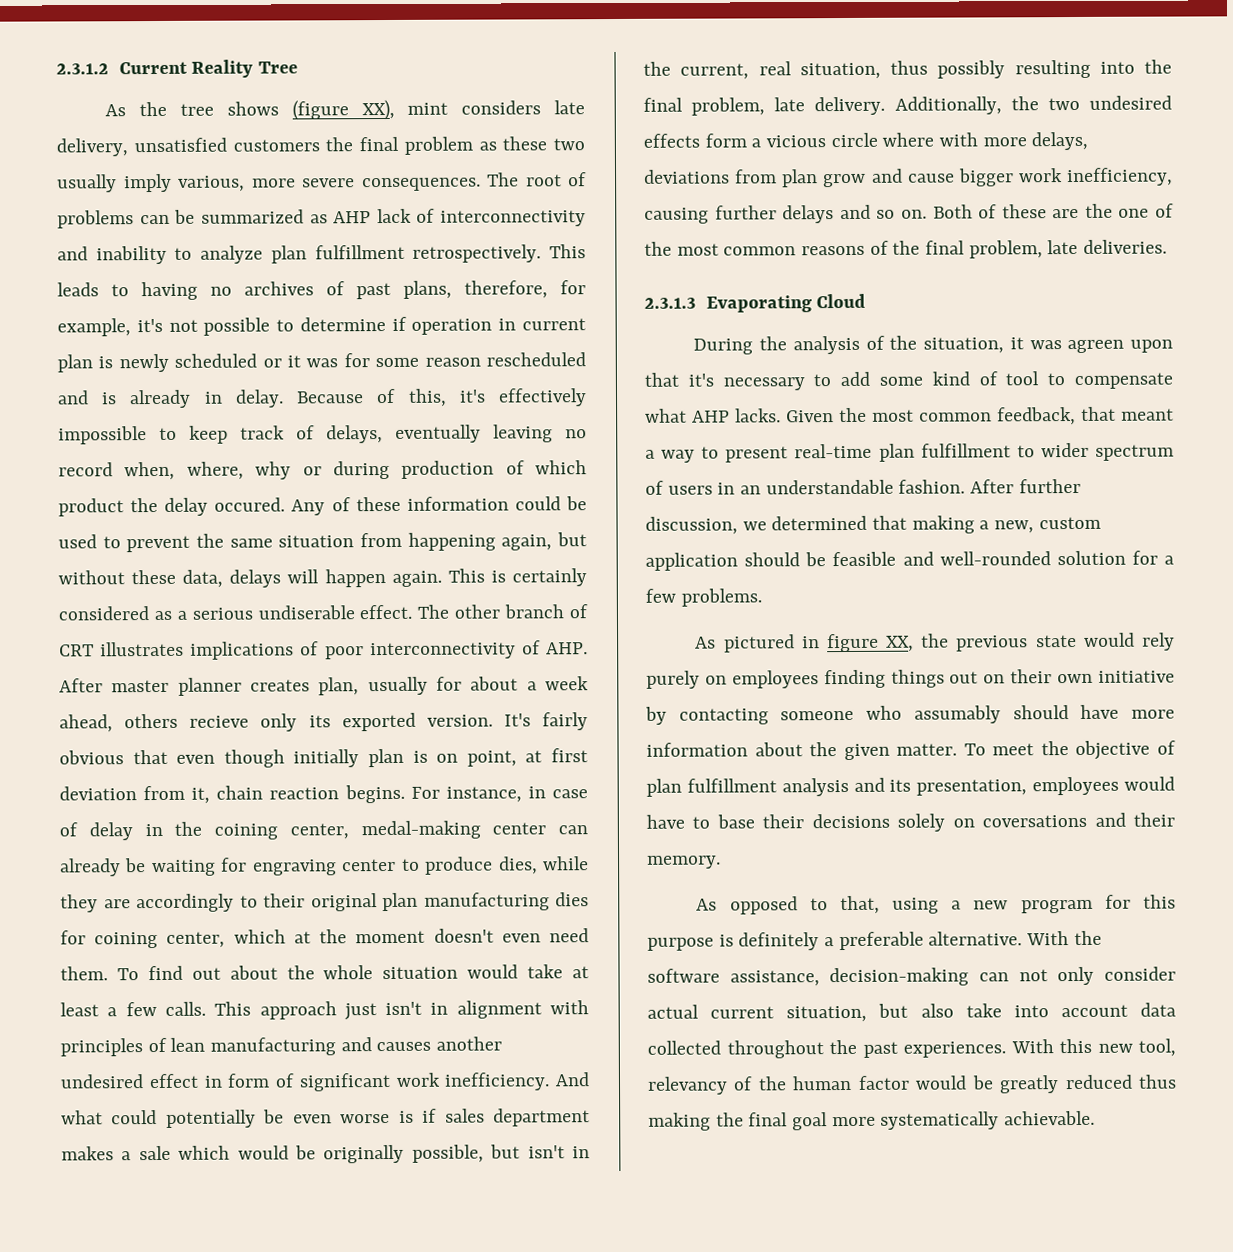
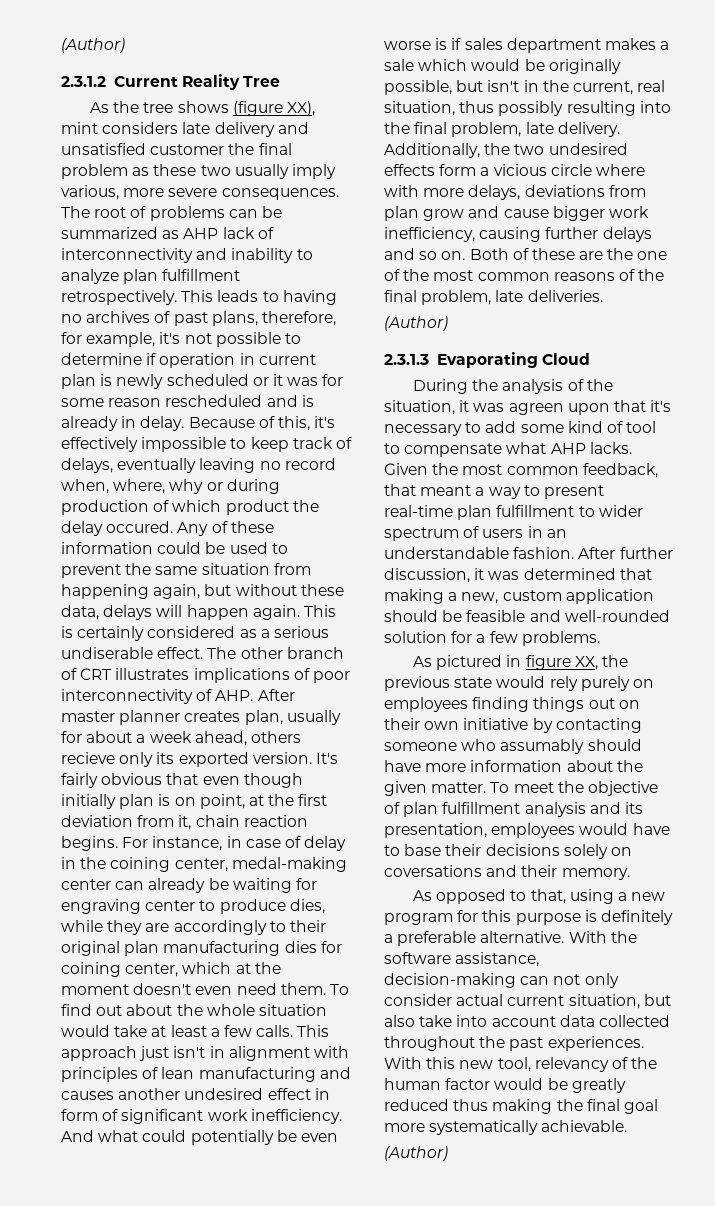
(56, 69) none -> [61,38,125,53] (Author) //
[56,137,320,157] delivery, unsatisfied customers -> [214,122,309,137] [61,143,225,155] delivery and unsatisfied customer
(543, 756) none -> [268,794,295,806] the
(1168, 246) none -> [384,316,448,331] // (Author)
[742,521,767,531] we -> [474,568,520,580] it was
(1096, 1118) none -> [384,1146,448,1161] // (Author)

